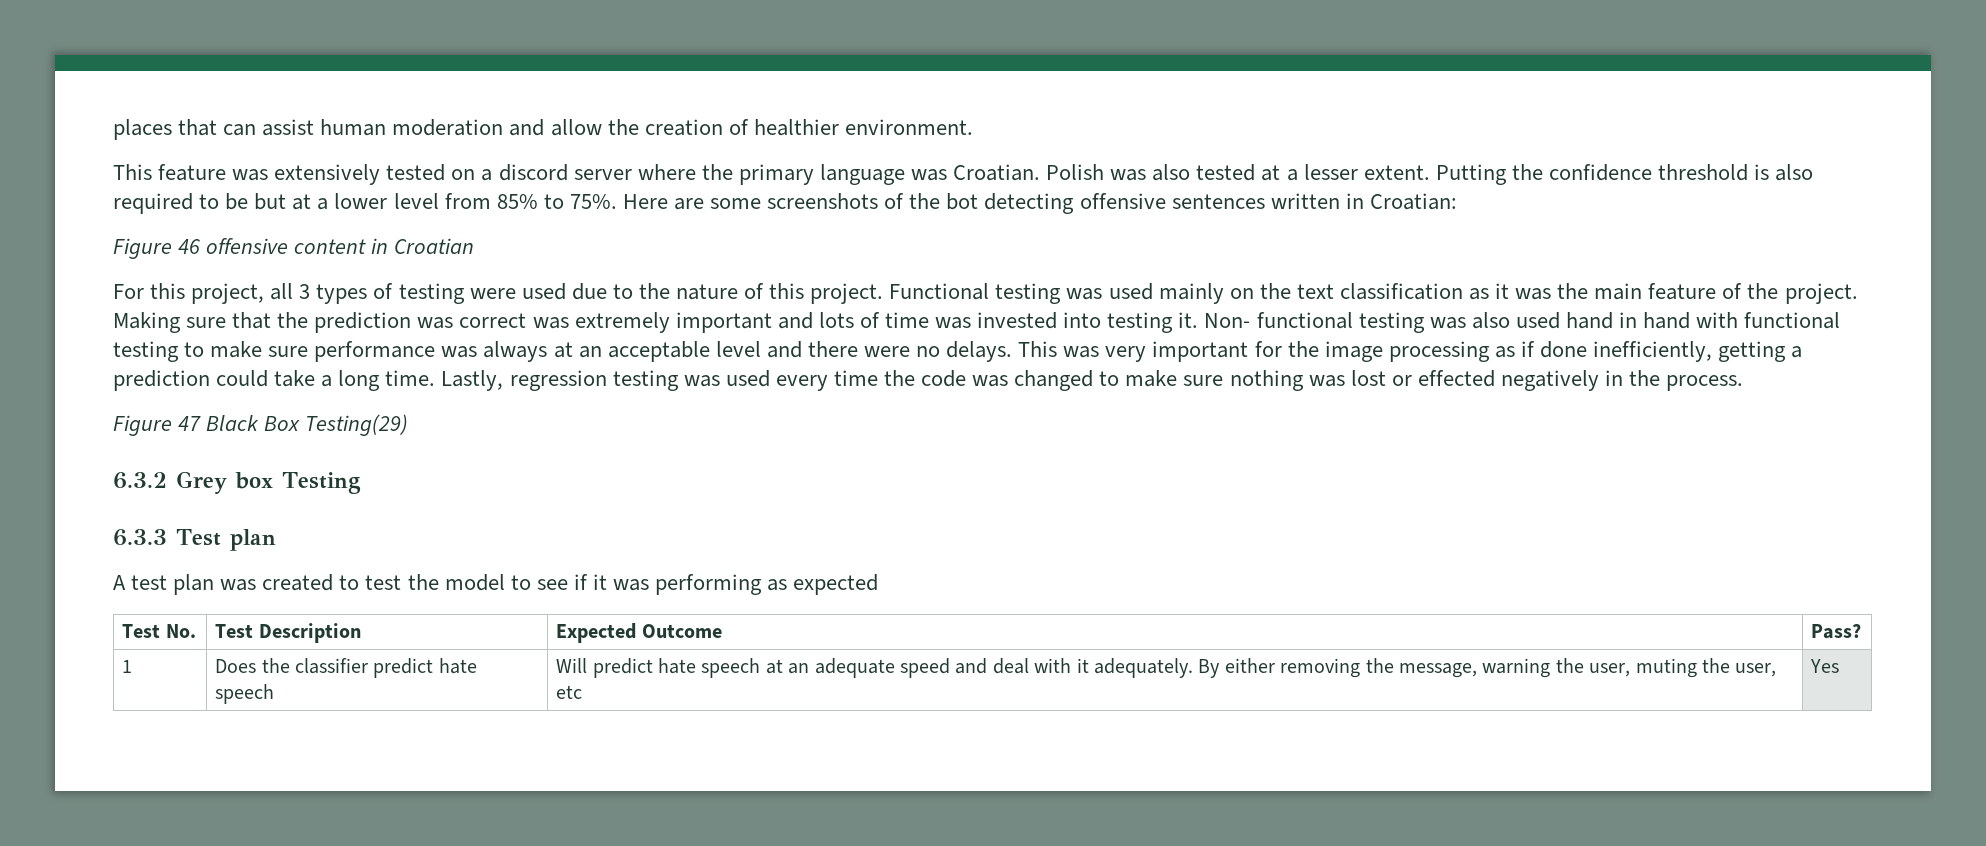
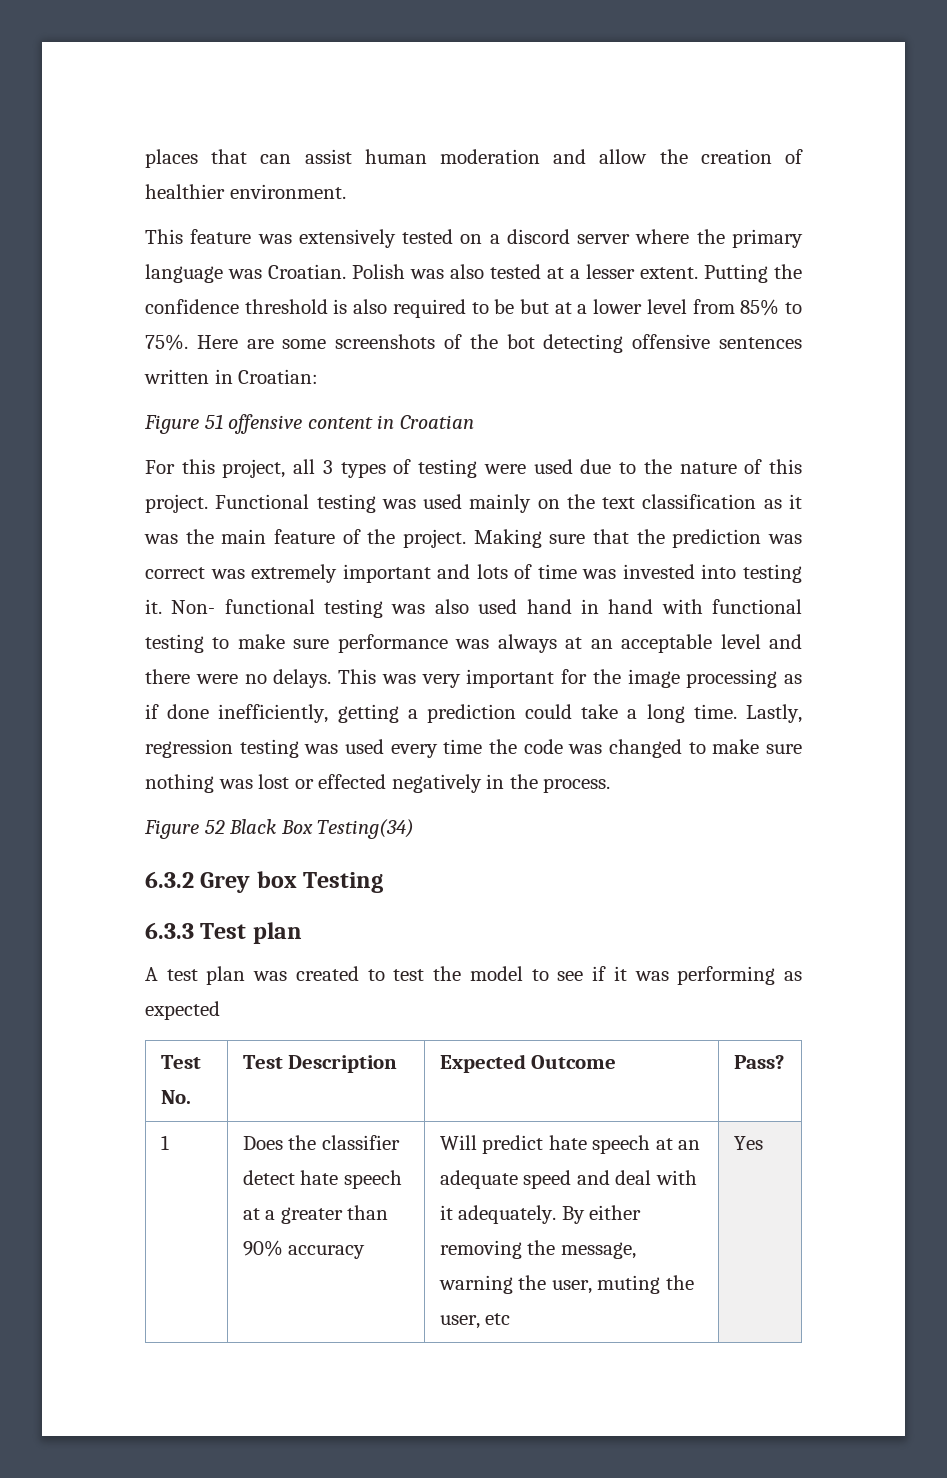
[178,239,201,254] 46 -> [204,414,223,429] 51
[178,416,202,431] 47 -> [204,820,225,834] 52
[305,414,409,436] Testing(29) -> [317,819,415,839] Testing(34)
[373,658,477,678] [215,684,275,704] predict hate speech -> [242,1170,402,1189] [242,1205,389,1224] [242,1240,366,1259] detect hate speech at a greater than 90% accuracy

